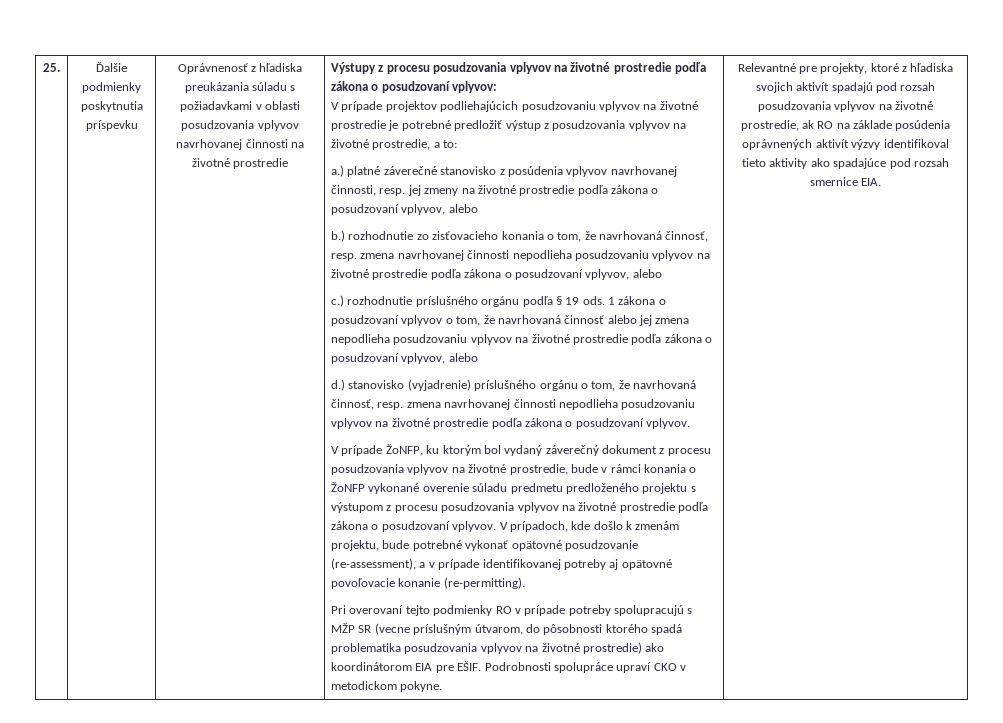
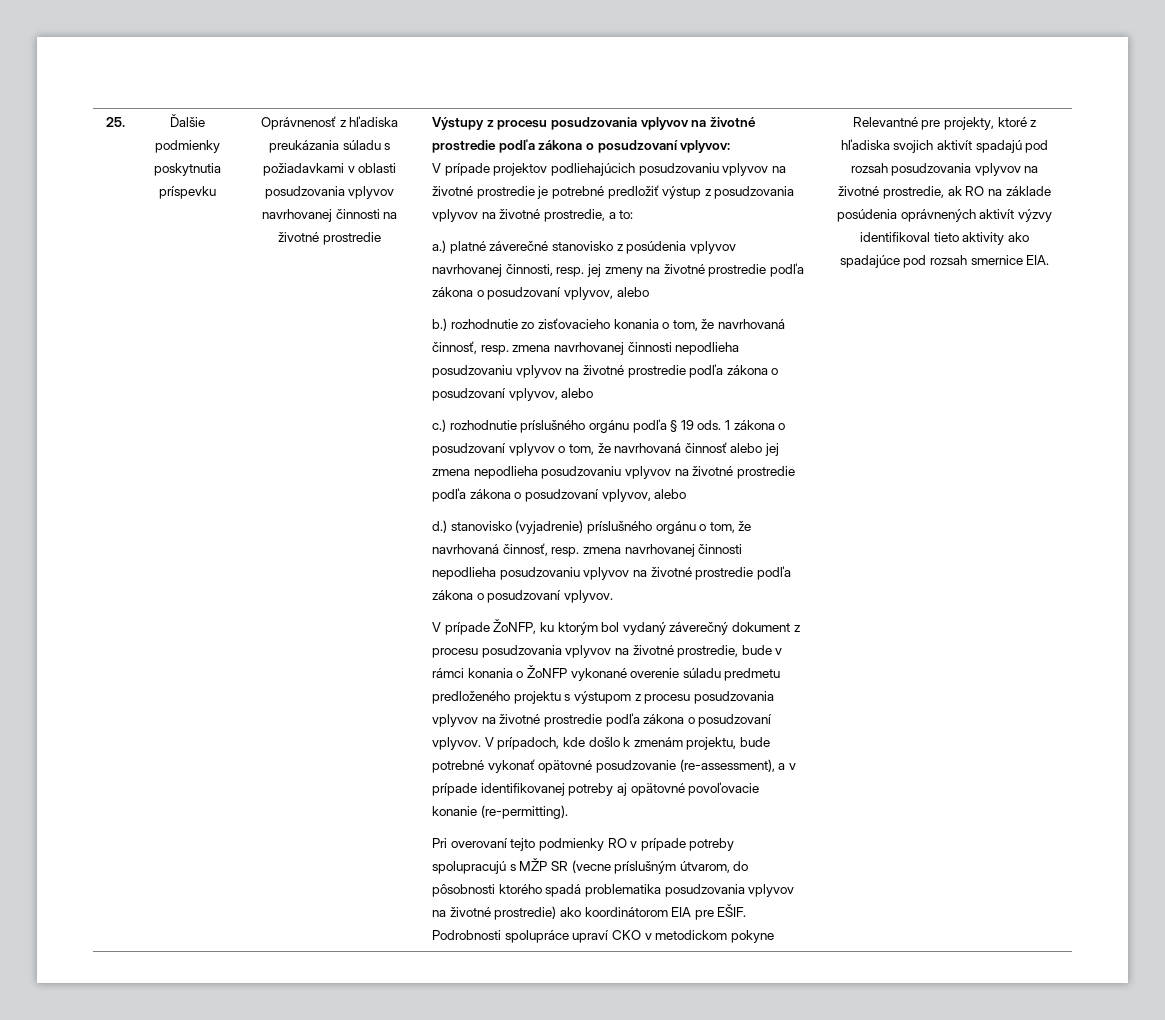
[400,681,443,692] pokyne. -> [730,930,774,943] pokyne

